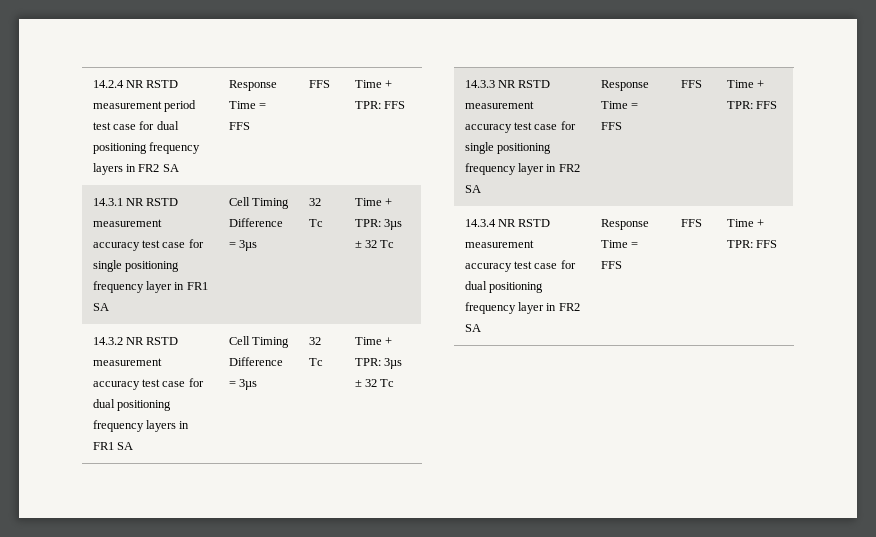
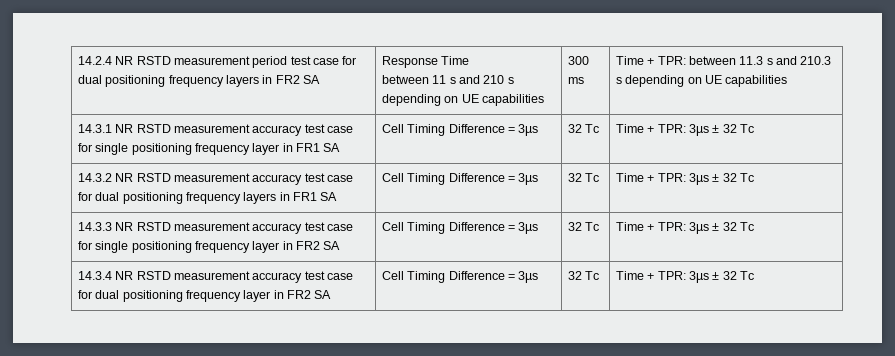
[258,103,266,109] [228,122,250,130] [308,80,330,88] [354,80,392,88] [354,101,405,109] = FFS | FFS | Time + TPR: FFS -> [381,75,514,84] [381,94,544,106] [567,56,589,65] [567,77,584,84] [615,56,832,65] [615,75,788,87] // between 11 s and 210 s depending on UE capabilities | 300 ms | Time + TPR: between 11.3 s and 210.3 s depending on UE capabilities
[600,80,649,91] [600,101,638,109] [600,122,622,130] [680,80,702,88] [726,80,764,88] [726,101,777,109] Response Time = FFS | FFS | Time + TPR: FFS -> [381,222,539,234] [567,222,600,231] [615,222,754,234] Cell Timing Difference = 3µs | 32 Tc | Time + TPR: 3µs ± 32 Tc
[600,219,649,230] [600,240,638,248] [600,261,622,269] [680,219,702,227] [726,219,764,227] [726,240,777,248] Response Time = FFS | FFS | Time + TPR: FFS -> [381,271,539,283] [567,271,600,280] [615,271,754,283] Cell Timing Difference = 3µs | 32 Tc | Time + TPR: 3µs ± 32 Tc

